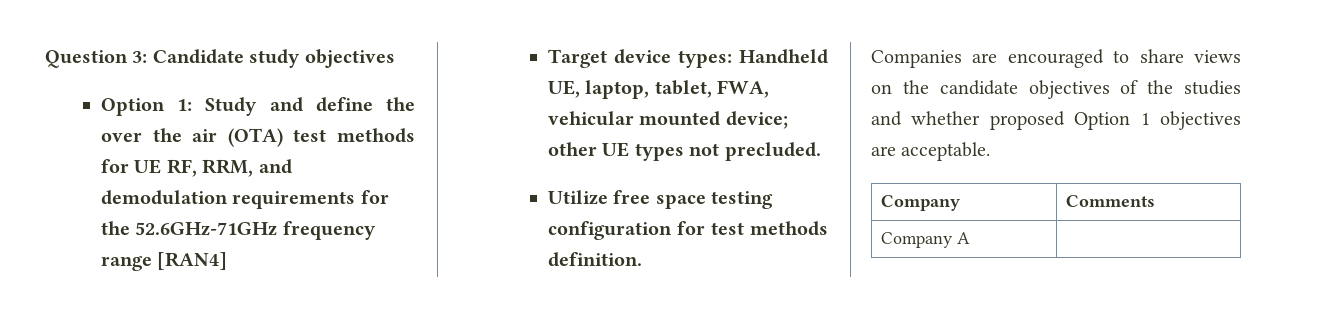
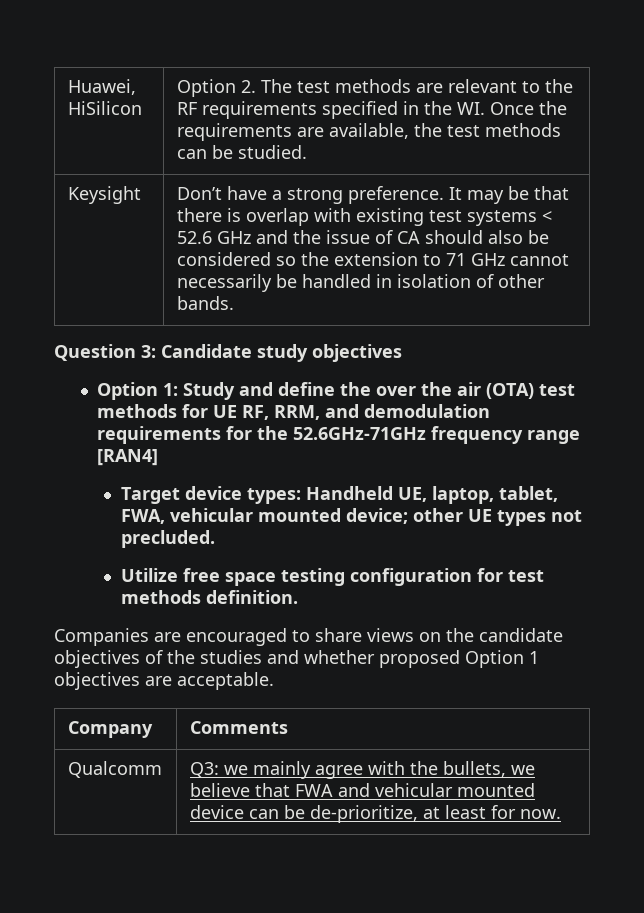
(45, 59) none -> [67,79,136,95] [67,101,142,115] [176,79,573,97] [176,101,567,119] [176,123,561,141] [176,145,307,159] [67,186,141,204] [176,186,569,204] [176,208,552,226] [176,230,549,244] [176,252,569,266] [176,274,545,292] [176,296,234,310] Huawei, HiSilicon | Option 2. The test methods are relevant to the RF requirements specified in the WI. Once the requirements are available, the test methods can be studied. // Keysight | Don’t have a strong preference. It may be that there is overlap with existing test systems < 52.6 GHz and the issue of CA should also be considered so the extension to 71 GHz cannot necessarily be handled in isolation of other bands. //
[881,232,971,248] Company A | -> [67,761,162,778] [189,761,535,779] [189,783,535,797] [189,805,561,823] Qualcomm | Q3: we mainly agree with the bullets, we believe that FWA and vehicular mounted device can be de-prioritize, at least for now.

